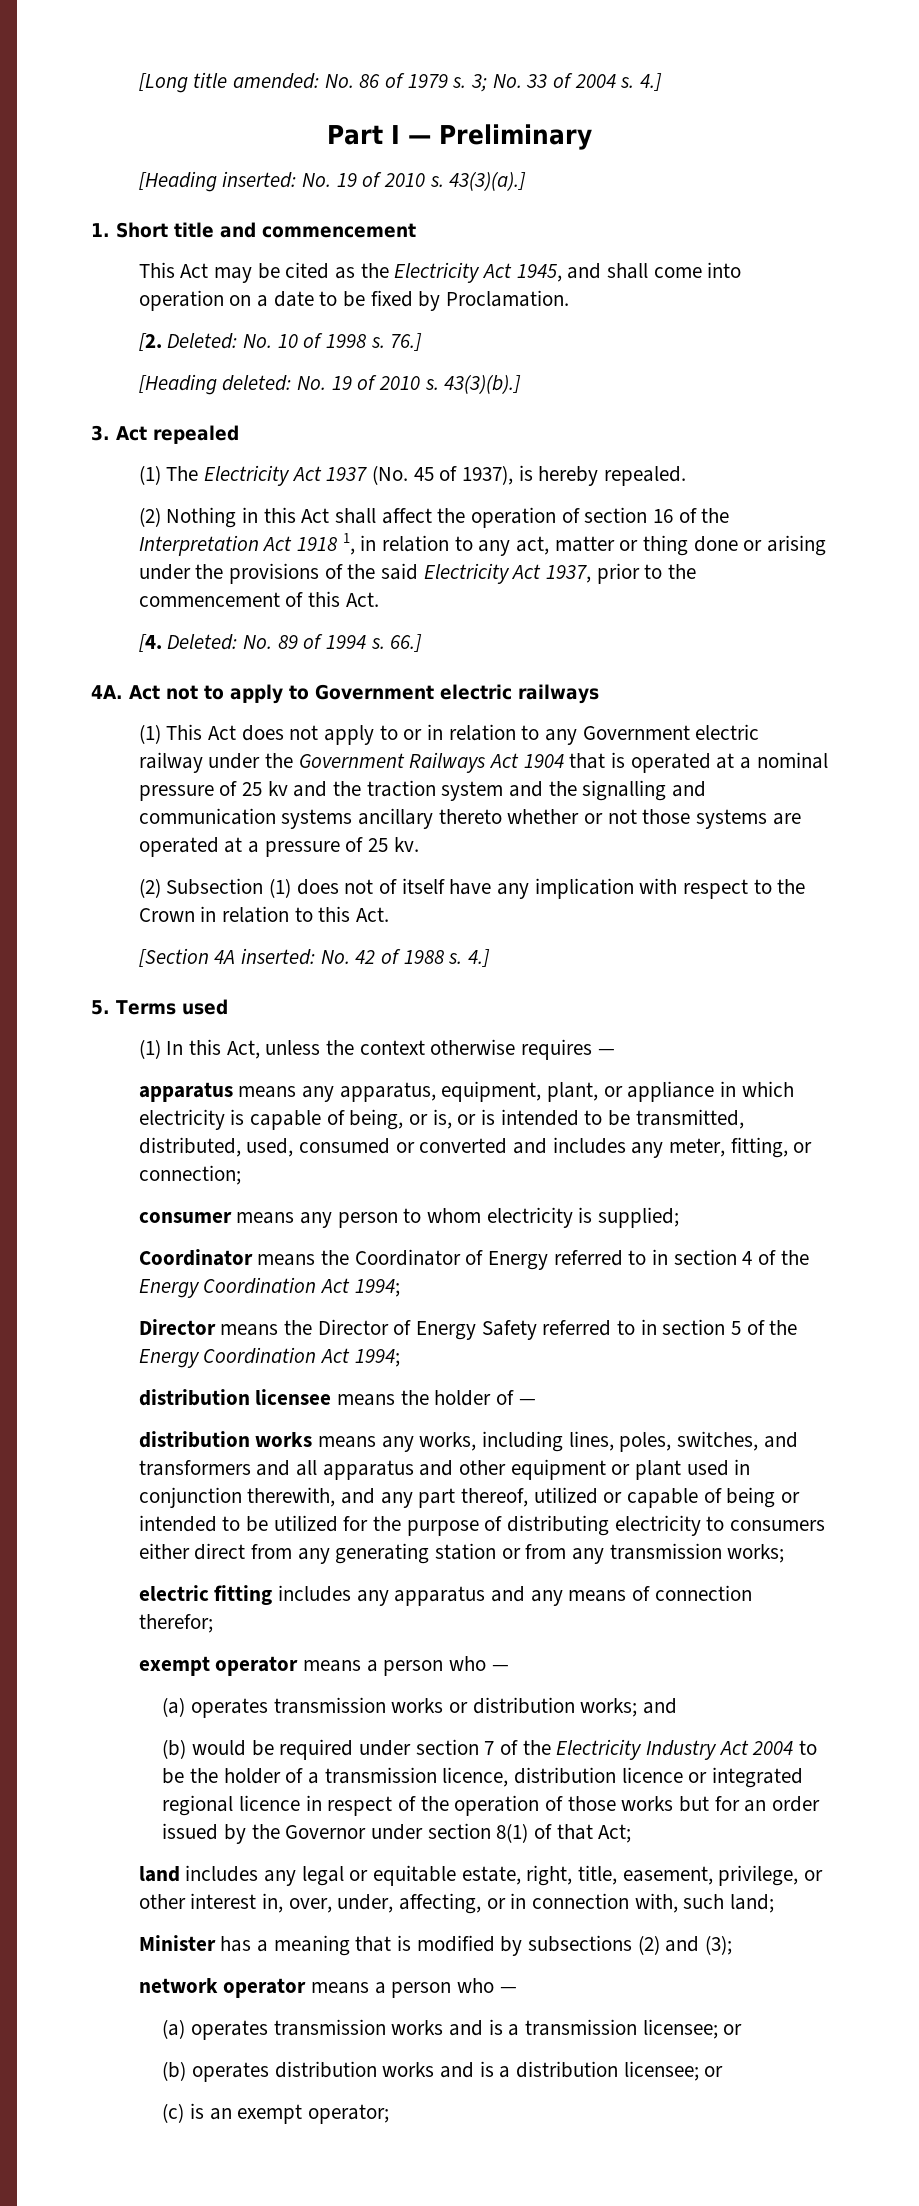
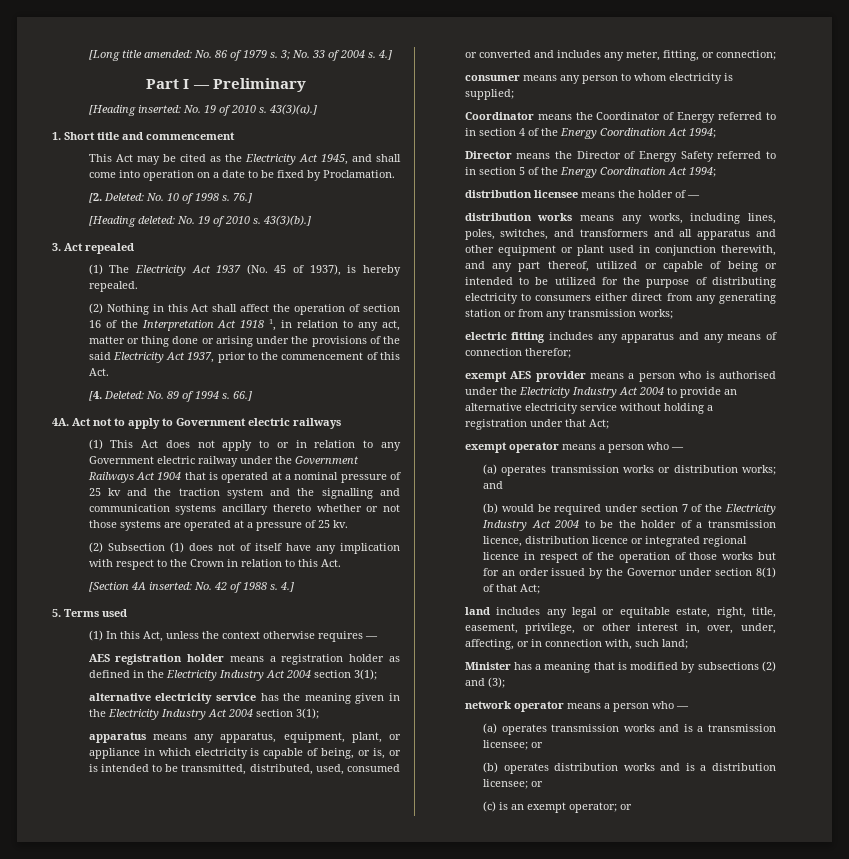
(615, 1052) none -> [88,654,401,665] [88,669,377,681] [88,693,400,704] [88,708,319,720] // AES registration holder means a registration holder as defined in the Electricity Industry Act 2004 section 3(1); // alternative electricity service has the meaning given in the Electricity Industry Act 2004 section 3(1);
(213, 1623) none -> [464,371,776,382] [464,387,737,398] [464,403,713,414] [464,419,609,430] // exempt AES provider means a person who is authorised under the Electricity Industry Act 2004 to provide an alternative electricity service without holding a registration under that Act;
(390, 2114) none -> [620,804,633,810] or

